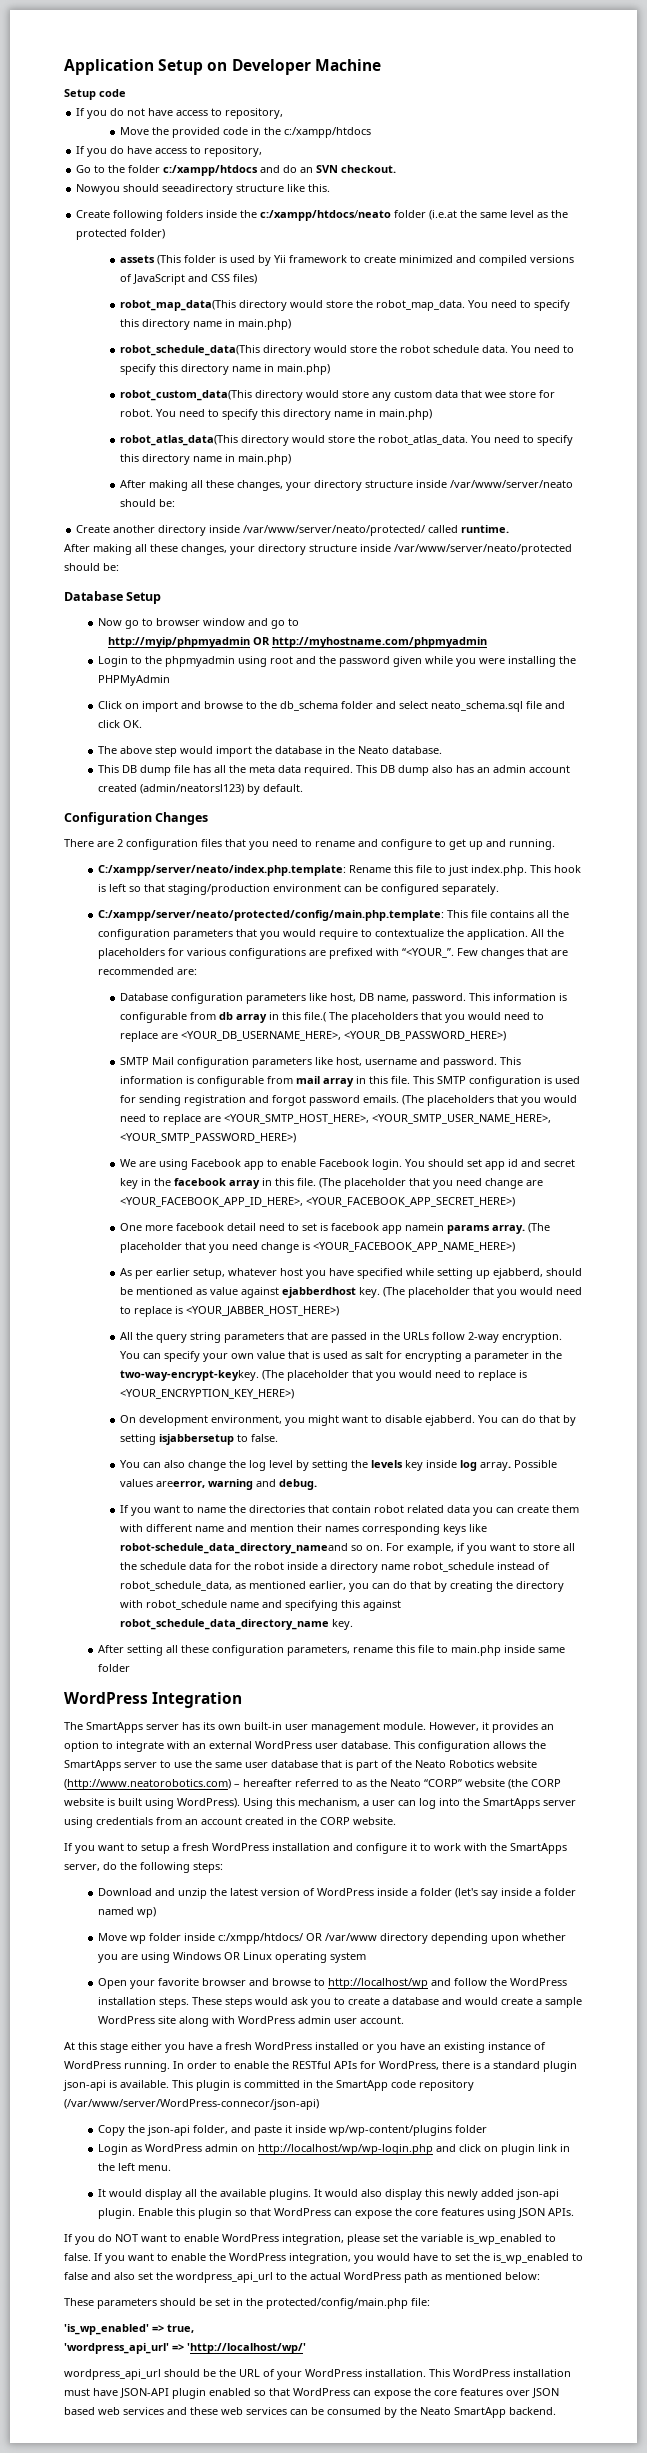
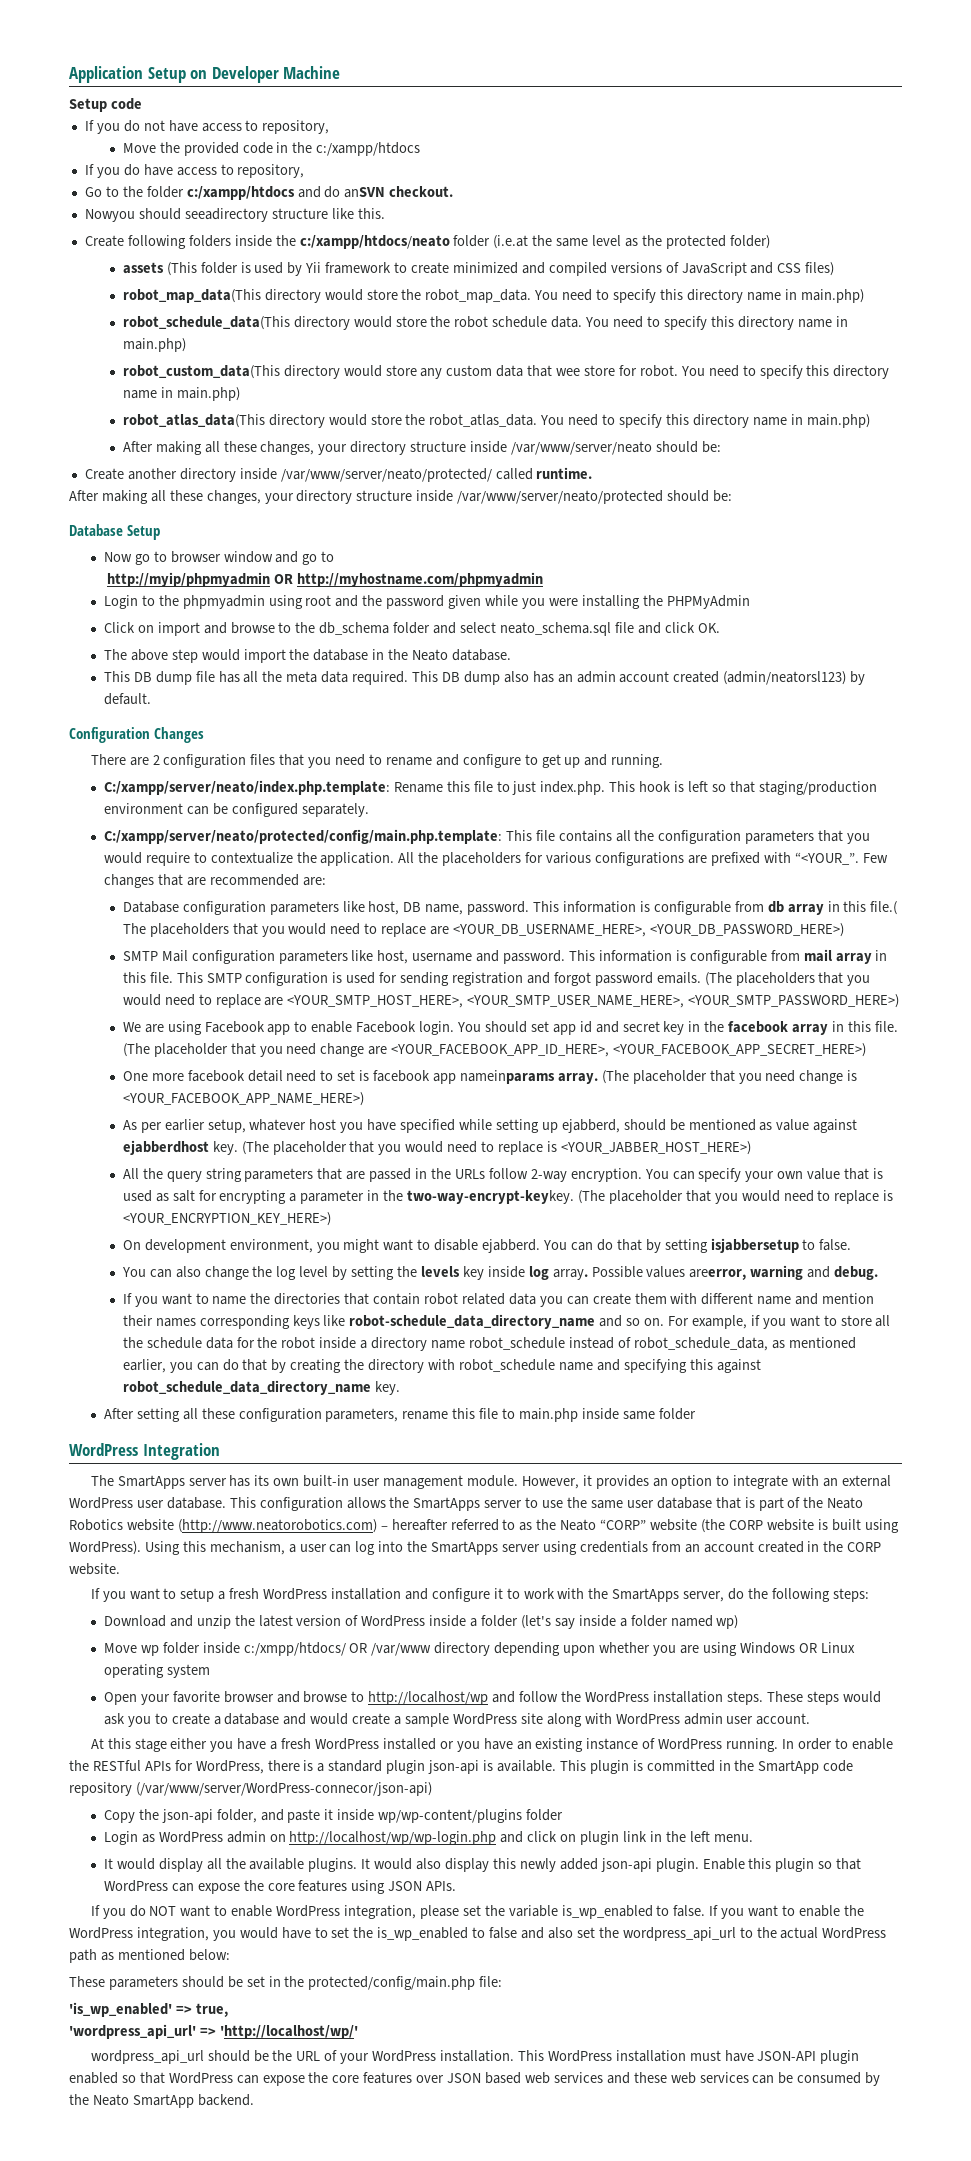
[300,165,339,173] an SVN -> [344,187,386,198] anSVN
[404,1223,490,1234] namein params -> [459,1070,555,1084] nameinparams
[119,1543,348,1554] robot-schedule_data_directory_nameand -> [349,1314,623,1329] robot-schedule_data_directory_name and

